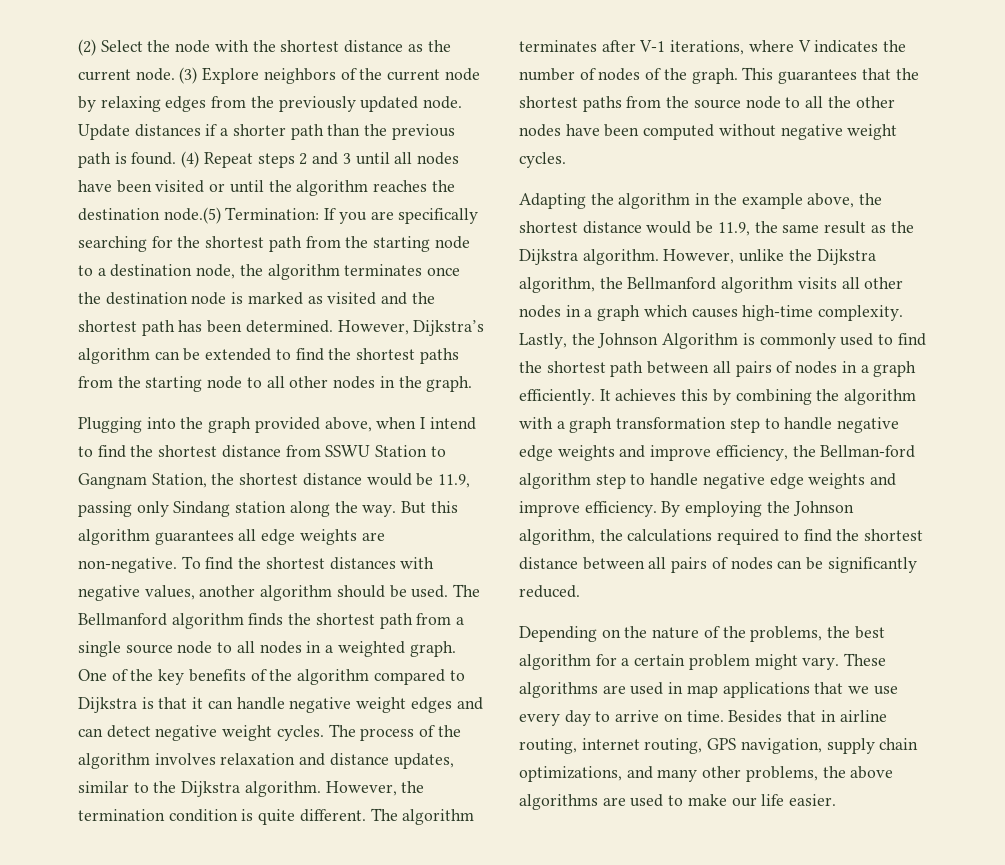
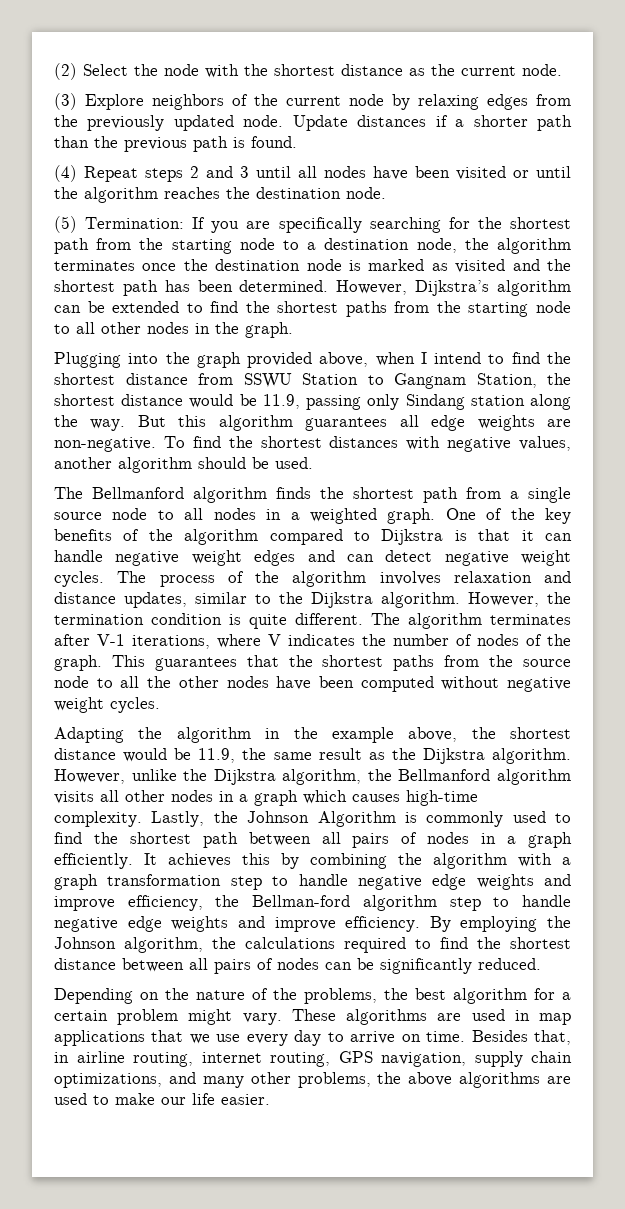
(175, 74) none -> (562, 70) //
(177, 158) none -> (297, 142) //
[163,207,221,224] node.(5) -> [346,187,386,199] [54,216,77,233] node. // (5)
(449, 591) none -> (313, 463) //
[787,710,817,722] that -> [534,1030,571,1045] that,

